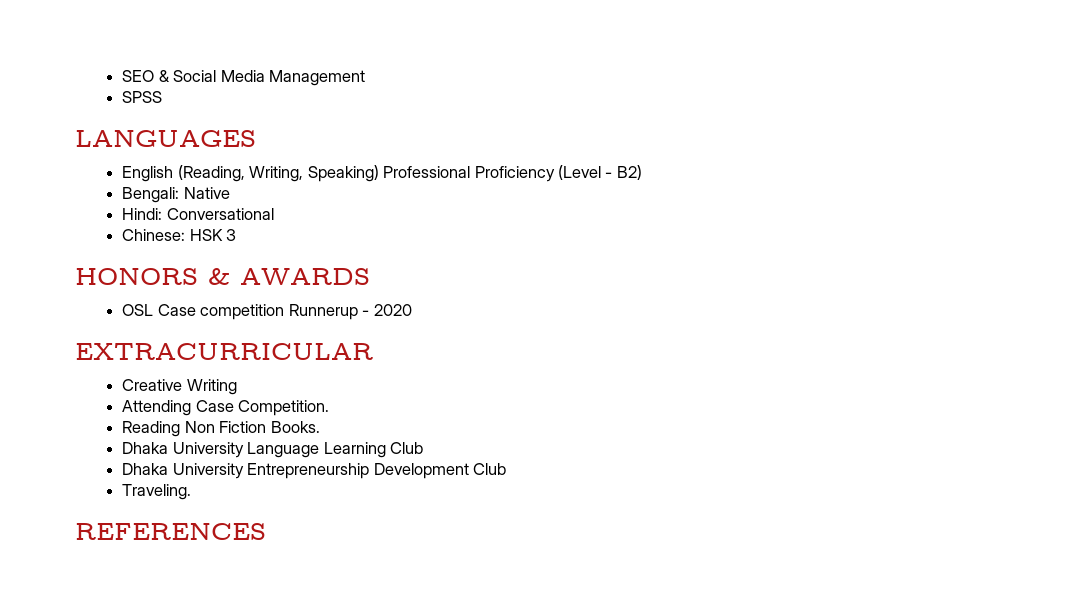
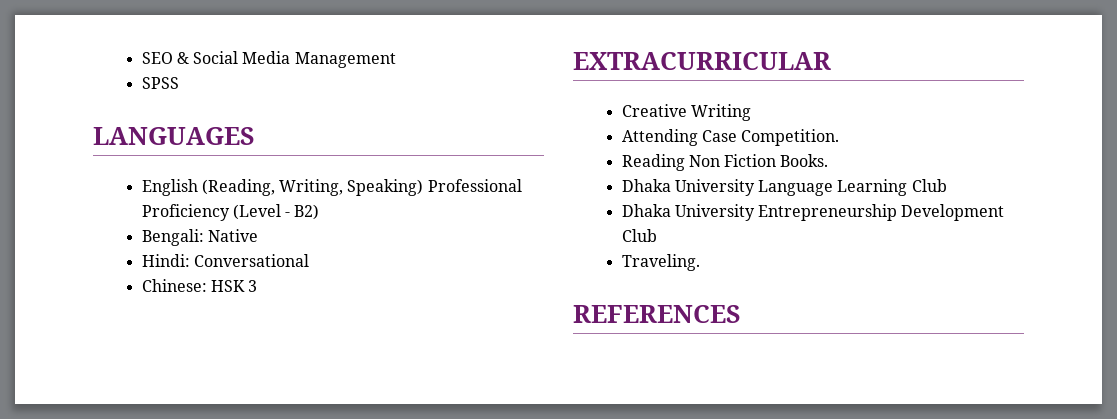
[75,268,370,285] [122,304,412,320] // HONORS & AWARDS // OSL Case competition Runnerup - 2020 -> (258, 286) none

